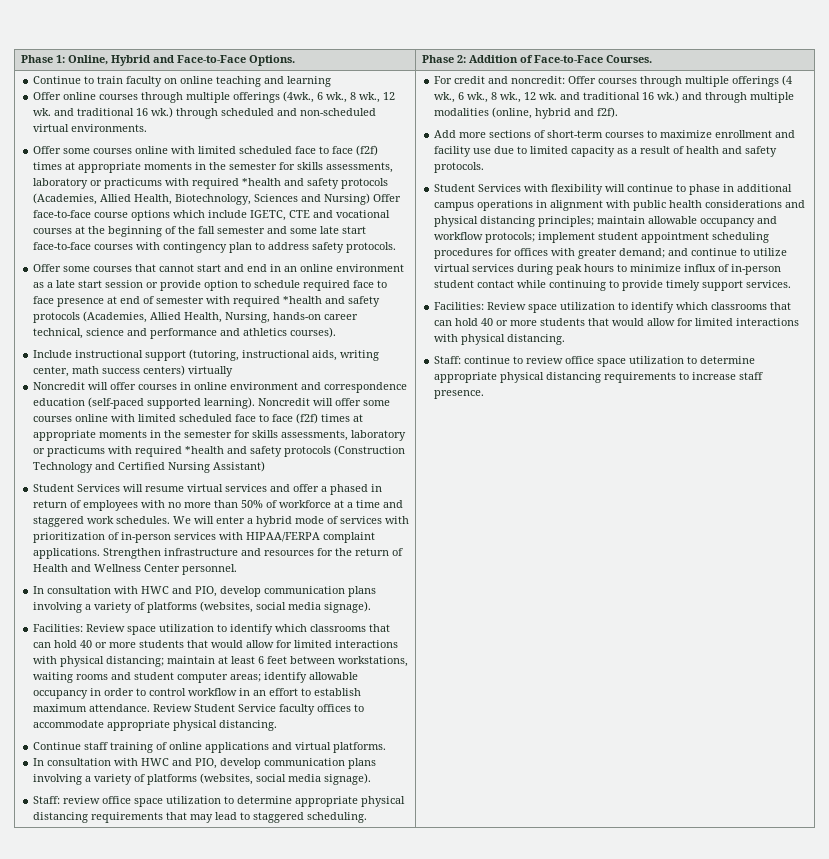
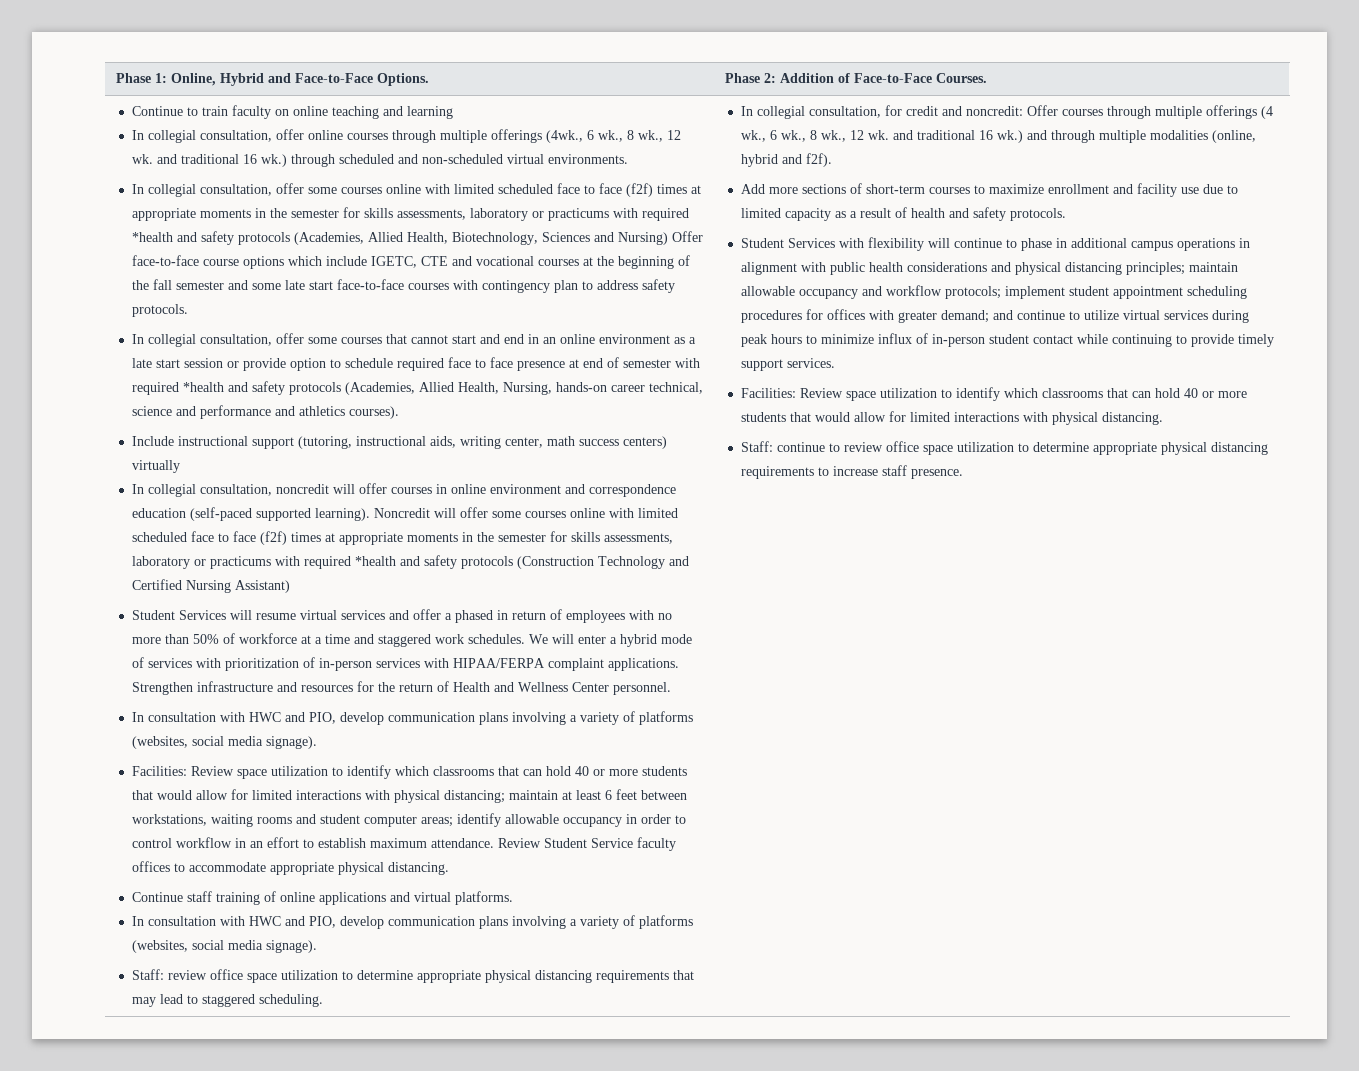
[32,92,61,100] Offer -> [131,129,304,143] In collegial consultation, offer
[32,146,61,154] Offer -> [131,183,304,197] In collegial consultation, offer
[32,264,61,272] Offer -> [131,333,304,347] In collegial consultation, offer
[32,382,85,390] Noncredit -> [131,484,329,497] In collegial consultation, noncredit
[433,76,452,84] For -> [740,105,902,119] In collegial consultation, for

